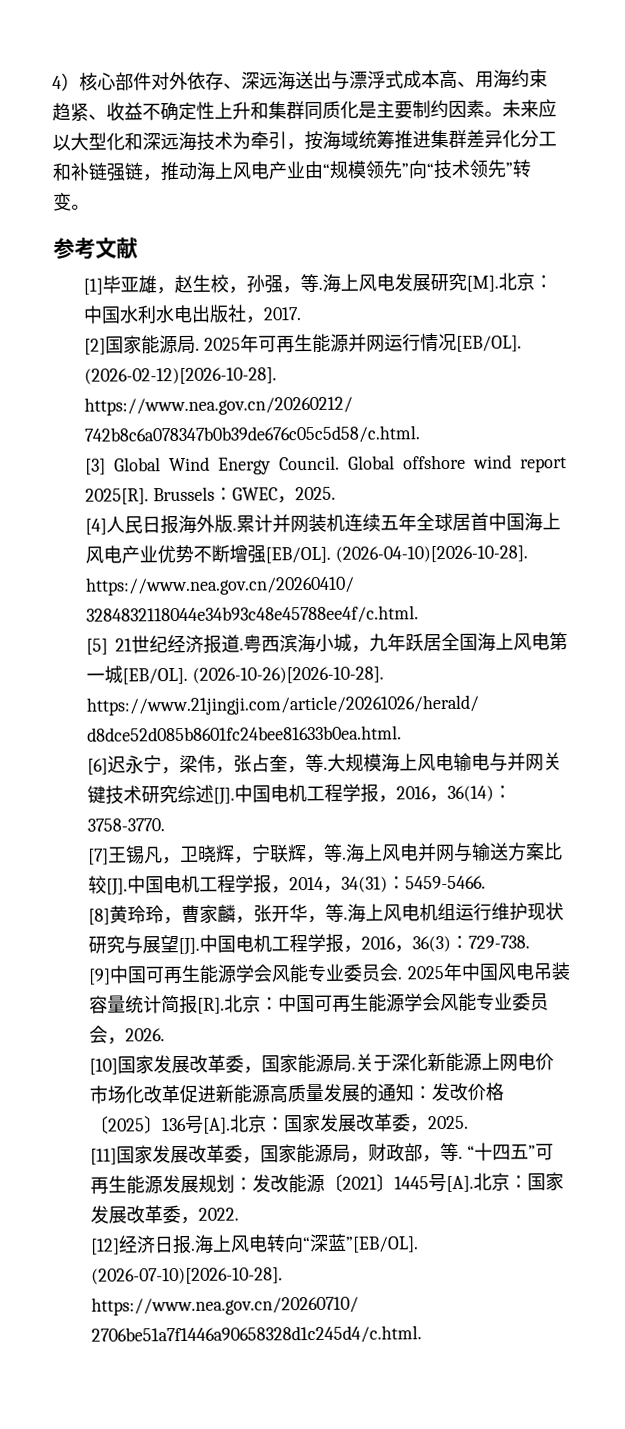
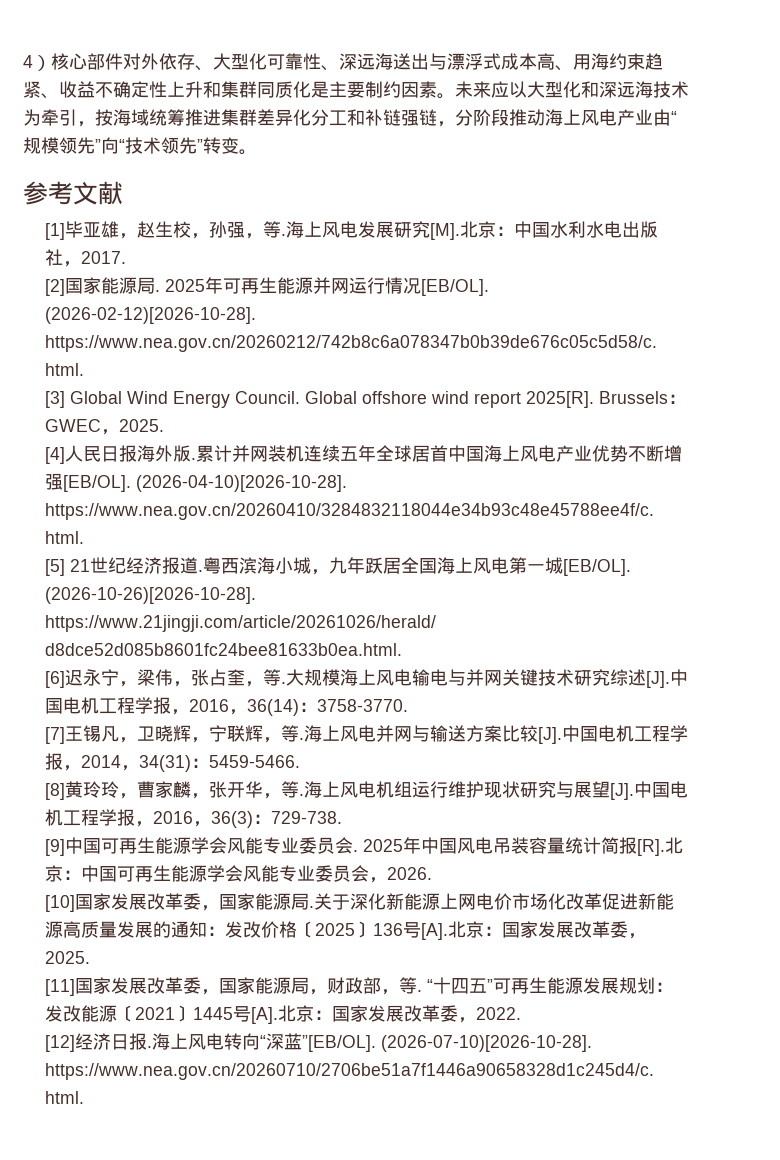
(242, 86) none -> [213,53,339,71] 大型化可靠性、
(161, 178) none -> [455,109,509,126] 分阶段

